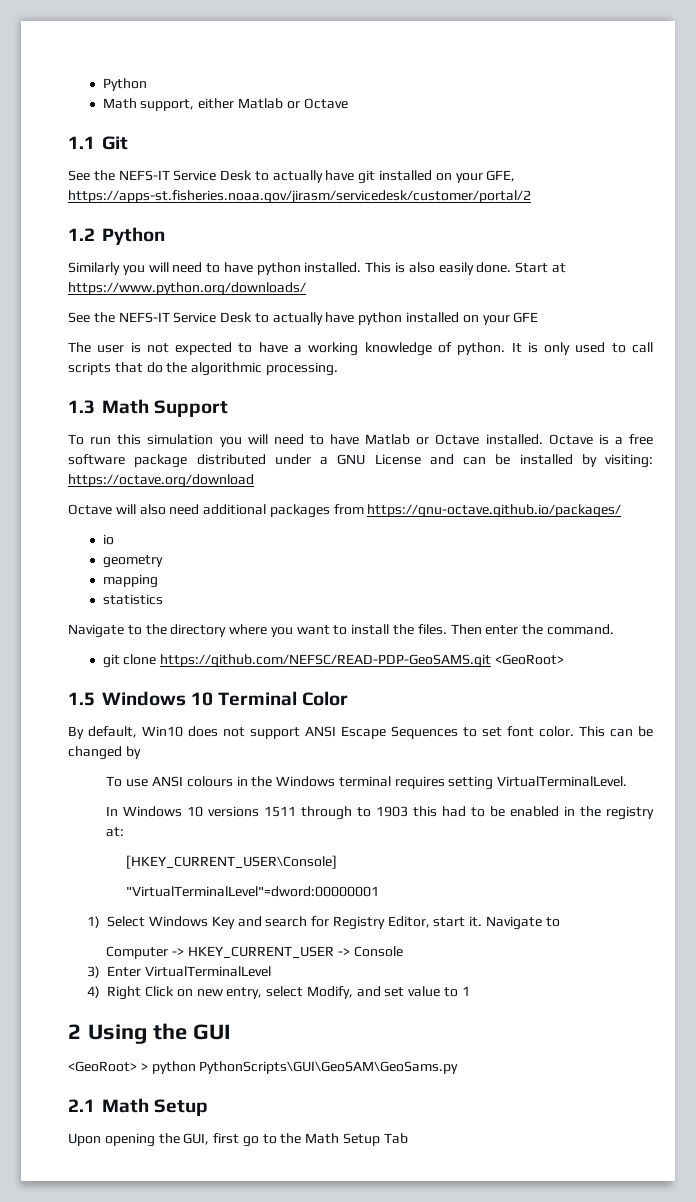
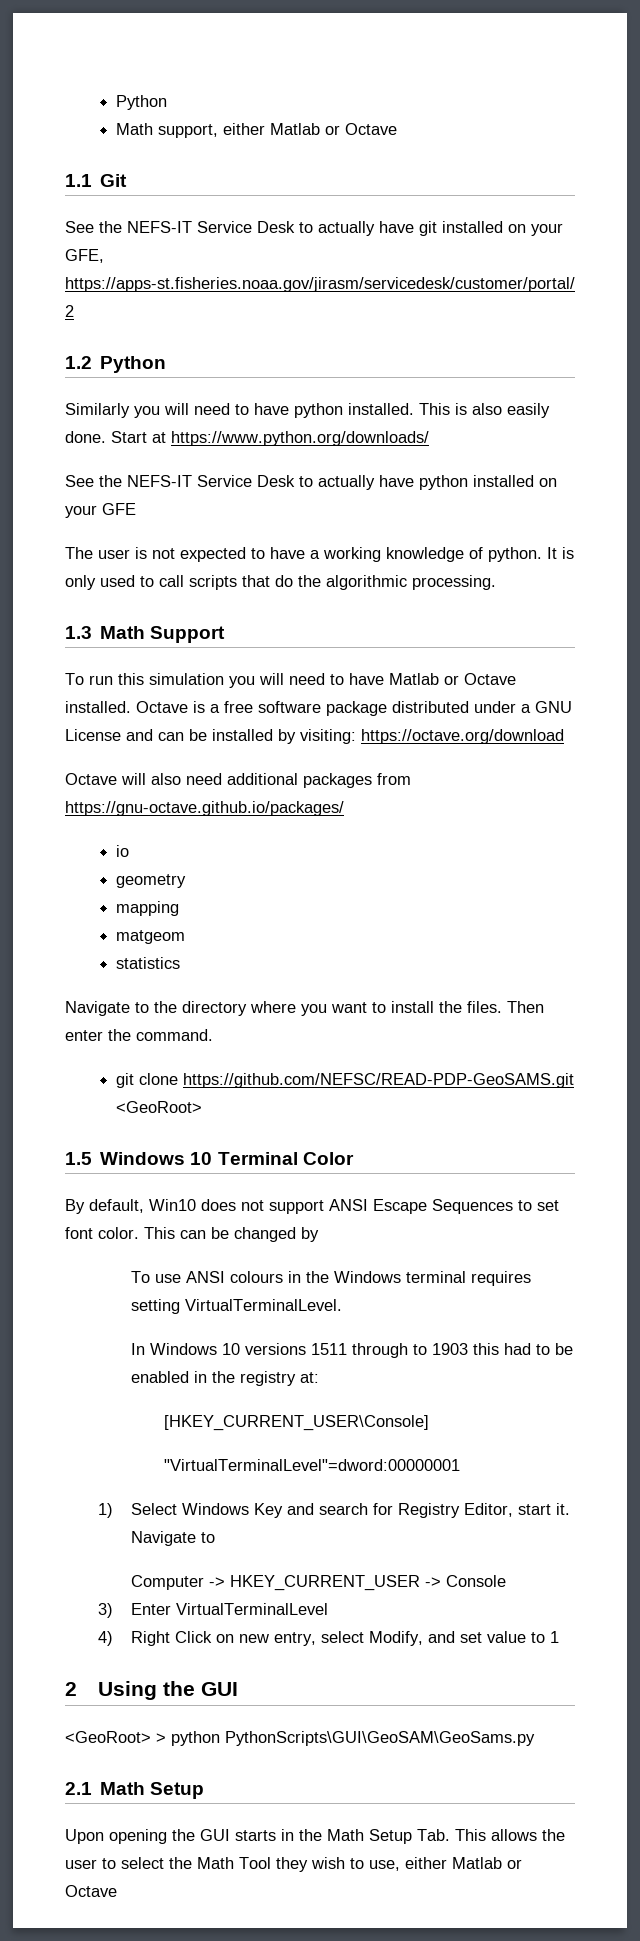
(158, 581) none -> [116,930,186,944] // matgeom
[183,1133,408,1147] GUI, first go to the Math Setup Tab -> [200,1829,565,1844] [65,1857,522,1872] [65,1885,117,1897] GUI starts in the Math Setup Tab. This allows the user to select the Math Tool they wish to use, either Matlab or Octave

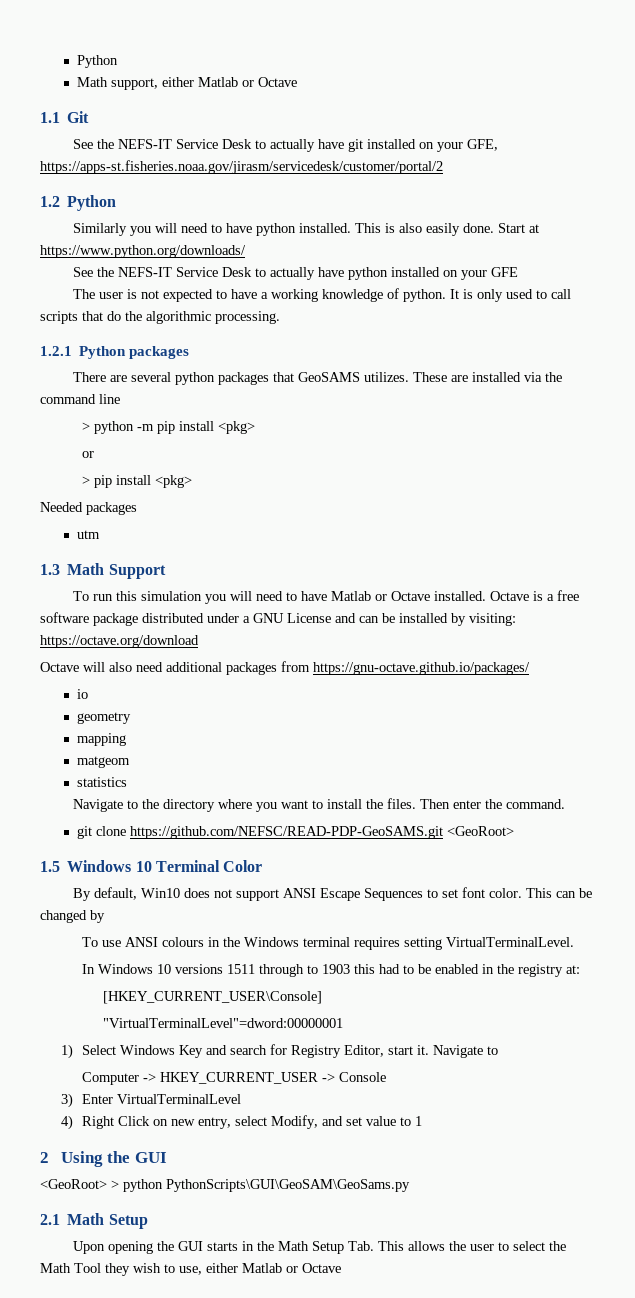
(496, 582) none -> [40,346,190,359] [72,372,562,385] [40,394,120,404] [81,421,255,434] [81,451,94,458] [81,475,192,488] [40,502,137,515] [76,530,100,539] // 1.2.1 Python packages // There are several python packages that GeoSAMS utilizes. These are installed via the command line // > python -m pip install <pkg> // or // > pip install <pkg> // Needed packages // utm

